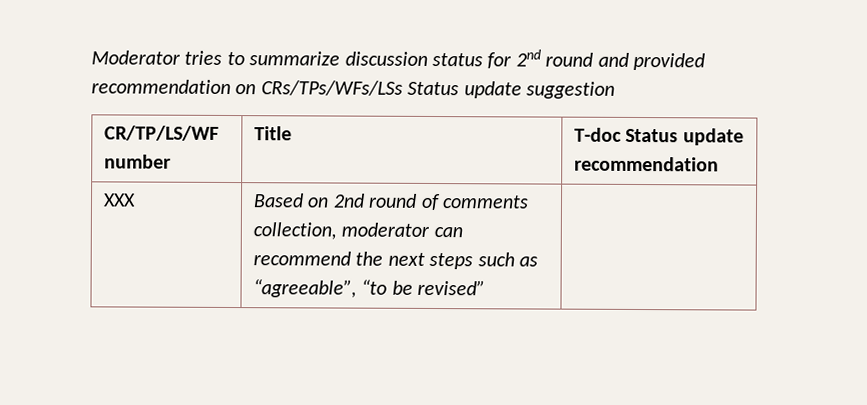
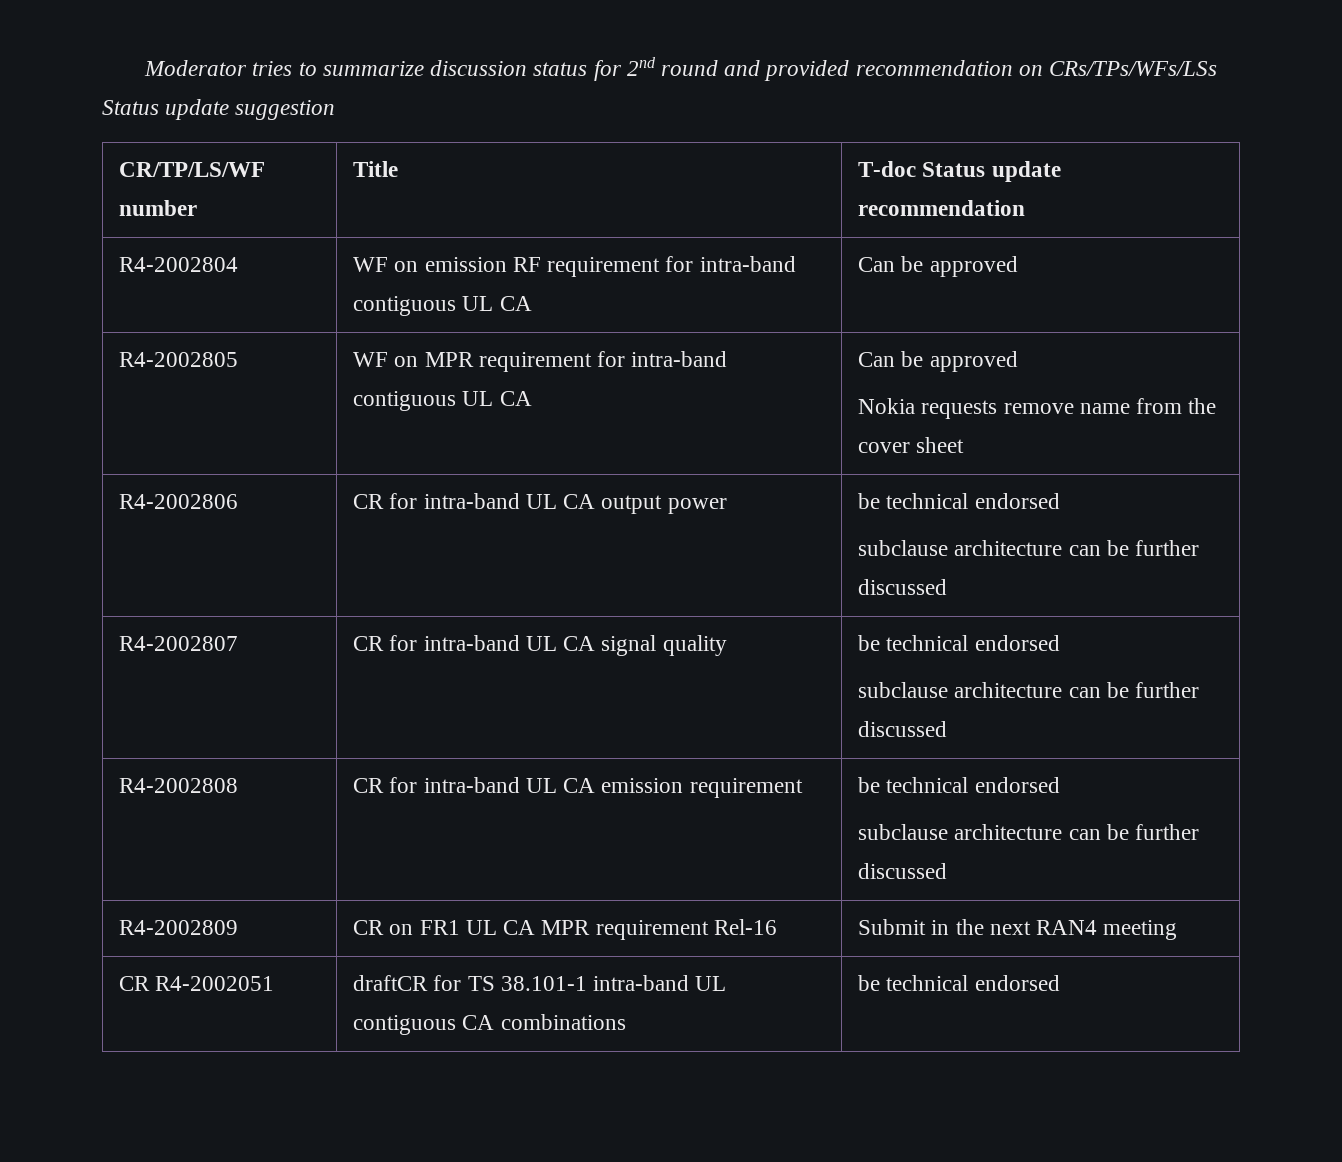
[103,193,137,207] [253,193,530,211] [253,222,463,240] [253,251,539,270] [253,279,486,298] XXX | Based on 2nd round of comments collection, moderator can recommend the next steps such as “agreeable”, “to be revised” | -> [119,257,239,272] [353,256,796,277] [353,296,532,316] [858,256,1018,277] [119,352,239,367] [353,351,728,372] [353,391,532,411] [858,351,1018,372] [858,398,1217,419] [858,437,965,453] [119,494,239,509] [353,493,727,514] [858,493,1060,509] [858,540,1200,556] [858,579,948,595] [119,636,239,651] [353,635,727,656] [858,635,1060,651] [858,682,1200,698] [858,721,948,737] [119,778,239,793] [353,777,803,798] [858,777,1060,793] [858,824,1200,840] [858,863,948,879] [119,920,239,935] [353,919,777,940] [858,919,1178,940] [119,976,275,991] [353,975,727,991] [353,1014,626,1035] [858,975,1060,991] R4-2002804 | WF on emission RF requirement for intra-band contiguous UL CA | Can be approved // R4-2002805 | WF on MPR requirement for intra-band contiguous UL CA | Can be approved // Nokia requests remove name from the cover sheet // R4-2002806 | CR for intra-band UL CA output power | be technical endorsed // subclause architecture can be further discussed // R4-2002807 | CR for intra-band UL CA signal quality | be technical endorsed // subclause architecture can be further discussed // R4-2002808 | CR for intra-band UL CA emission requirement | be technical endorsed // subclause architecture can be further discussed // R4-2002809 | CR on FR1 UL CA MPR requirement Rel-16 | Submit in the next RAN4 meeting // CR R4-2002051 | draftCR for TS 38.101-1 intra-band UL contiguous CA combinations | be technical endorsed

